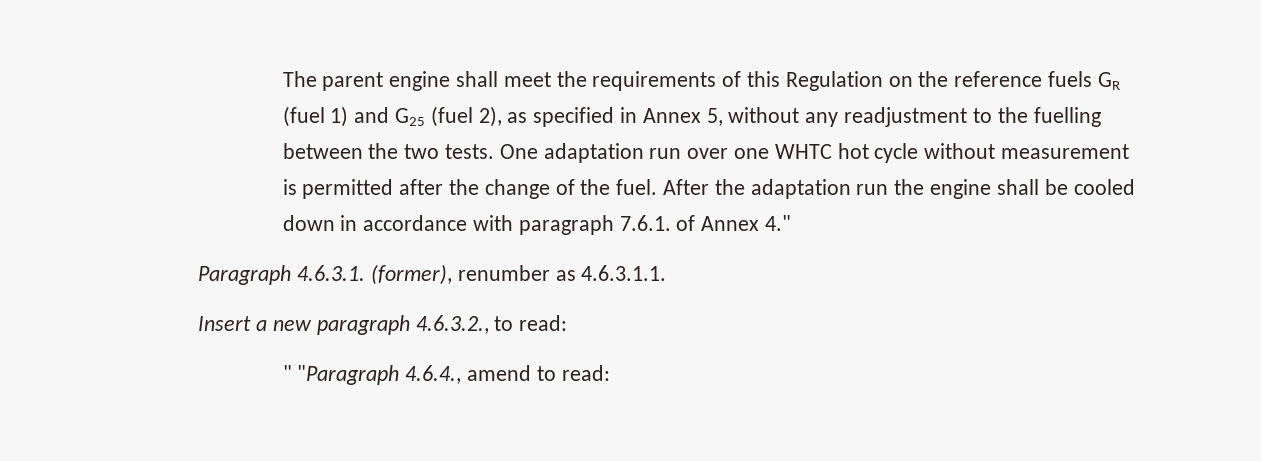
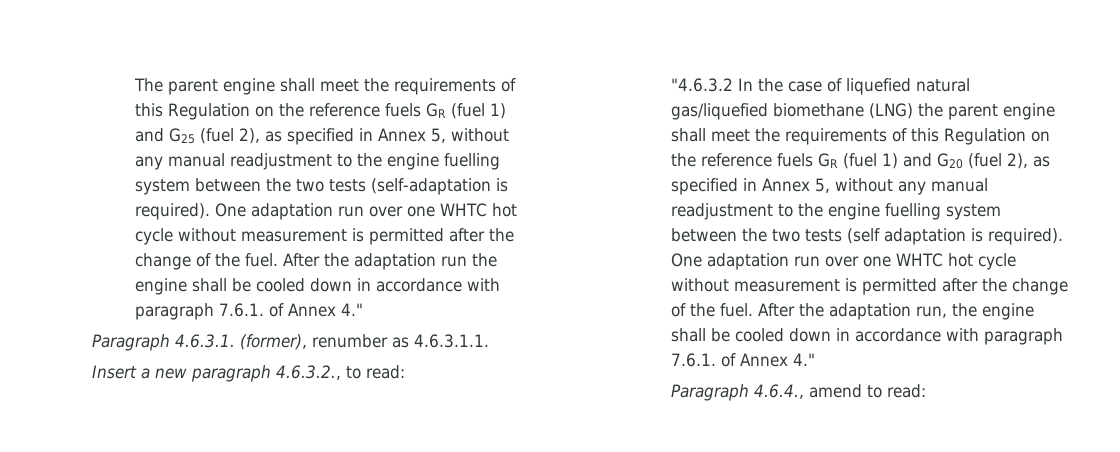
[844,107,1101,127] [282,143,495,159] readjustment to the fuelling between the two tests. -> [168,153,501,170] [135,178,509,195] [135,203,211,220] manual readjustment to the engine fuelling system between the two tests (self-adaptation is required).
[282,365,400,385] " "Paragraph -> [671,78,971,95] [671,103,1056,120] [671,128,1051,145] [671,153,1051,169] [671,178,989,195] [671,203,1002,220] [671,228,1064,245] [671,253,1017,270] [671,278,1069,295] [671,303,1035,320] [671,328,1064,345] [671,353,816,367] [671,384,750,401] "4.6.3.2 In the case of liquefied natural gas/liquefied biomethane (LNG) the parent engine shall meet the requirements of this Regulation on the reference fuels GR (fuel 1) and G20 (fuel 2), as specified in Annex 5, without any manual readjustment to the engine fuelling system between the two tests (self adaptation is required). One adaptation run over one WHTC hot cycle without measurement is permitted after the change of the fuel. After the adaptation run, the engine shall be cooled down in accordance with paragraph 7.6.1. of Annex 4." // Paragraph

